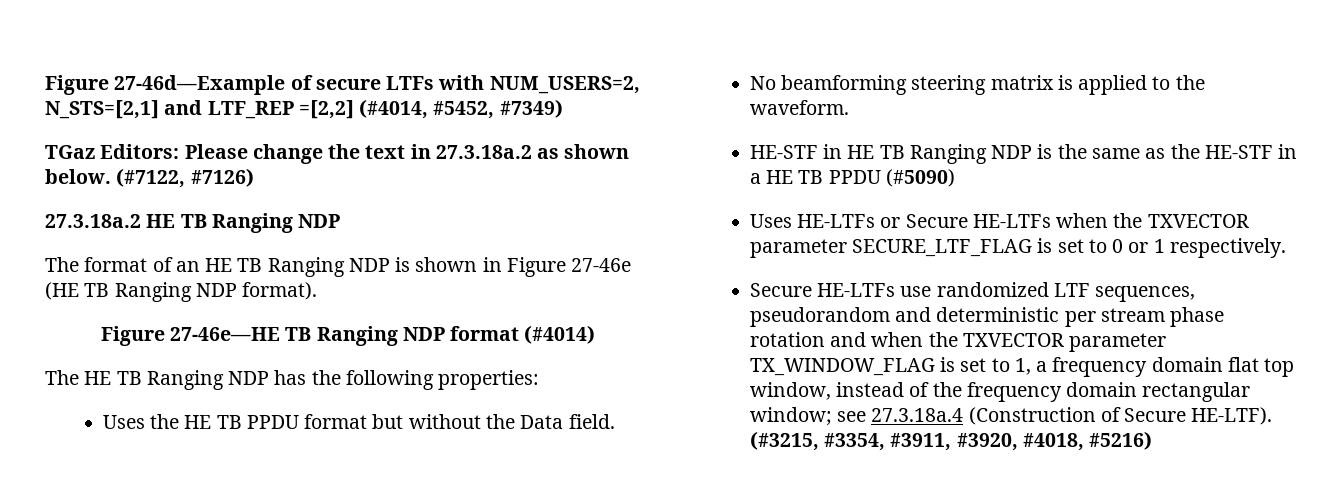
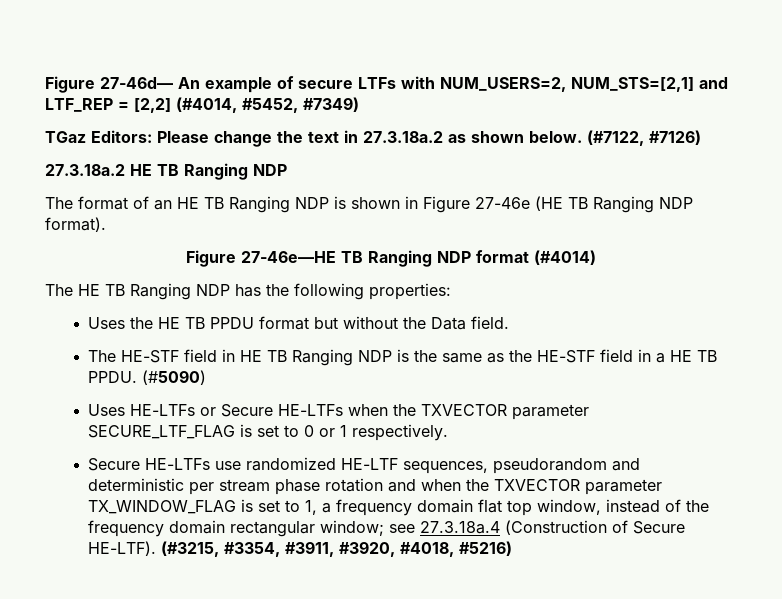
[45,75,286,95] Figure 27-46d—Example -> [45,76,272,93] Figure 27-46d— An example
[45,100,159,119] N_STS=[2,1] -> [571,77,694,92] NUM_STS=[2,1]
[298,100,354,119] =[2,2] -> [118,98,171,113] = [2,2]
[749,75,1205,95] [749,100,849,115] [749,145,818,159] No beamforming steering matrix is applied to the waveform. // HE-STF -> [88,349,218,363] The HE-STF field
(1273, 152) none -> [600,349,634,362] field
[828,170,881,184] PPDU -> [88,371,138,383] PPDU.
[1053,283,1090,297] LTF -> [341,458,399,470] HE-LTF

